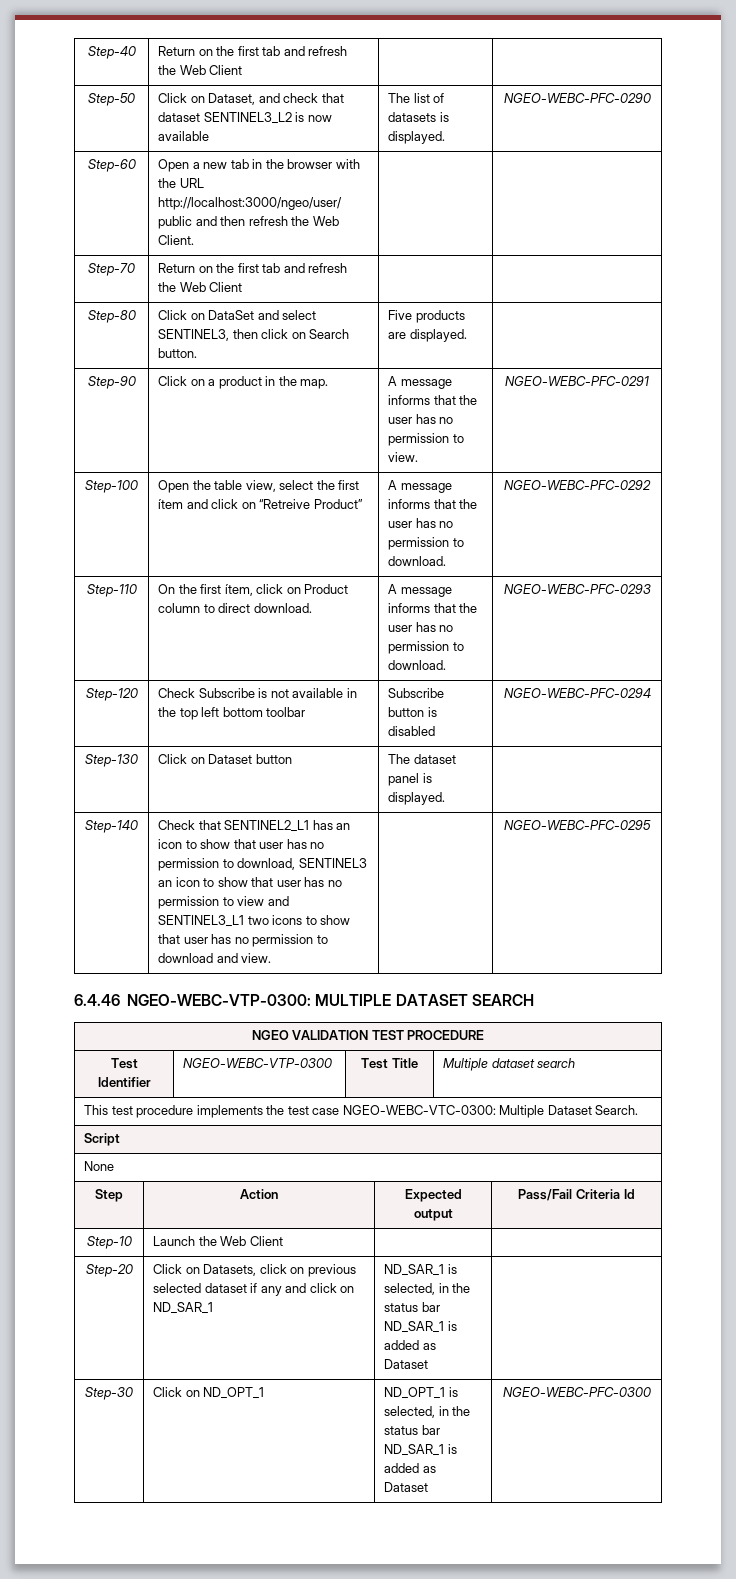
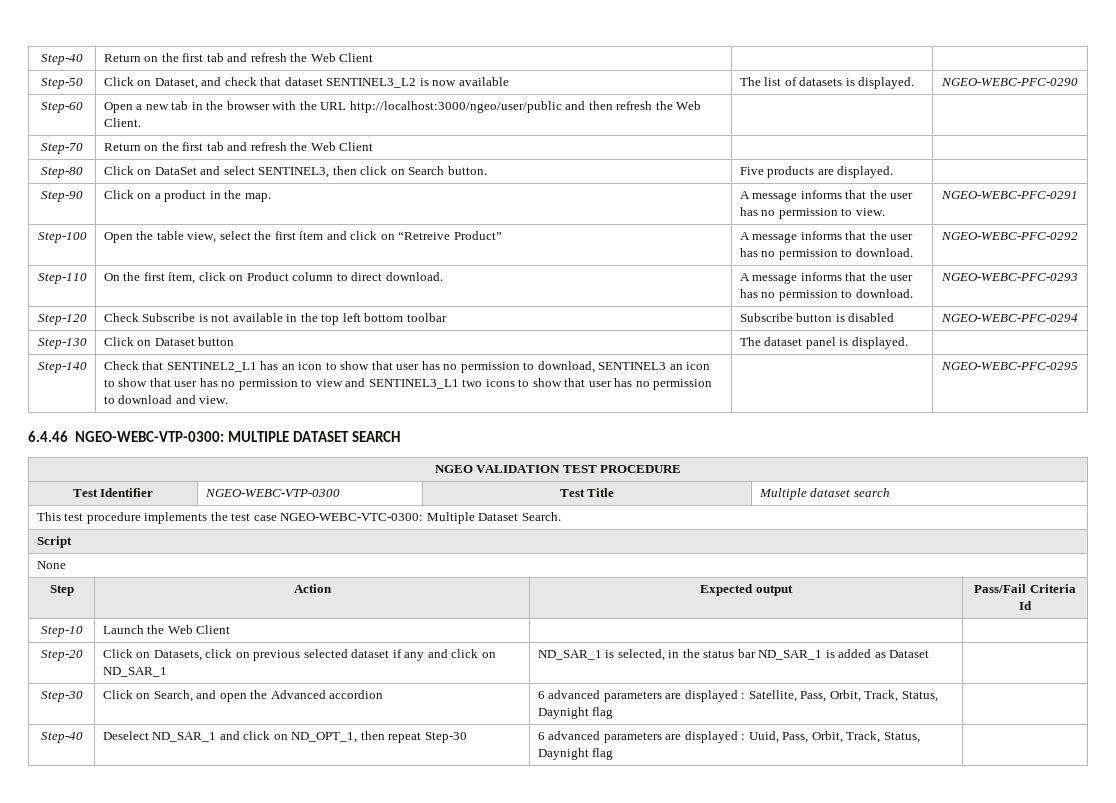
[203,1387,265,1399] [384,1387,458,1399] [384,1406,471,1418] [384,1425,440,1435] [384,1444,457,1456] [384,1463,436,1473] [384,1482,429,1492] [502,1387,652,1397] ND_OPT_1 | ND_OPT_1 is selected, in the status bar ND_SAR_1 is added as Dataset | NGEO-WEBC-PFC-0300 -> [153,690,384,702] [537,690,938,702] [537,707,614,719] [40,732,83,743] [102,731,467,743] [537,731,920,743] [537,748,614,760] Search, and open the Advanced accordion | 6 advanced parameters are displayed : Satellite, Pass, Orbit, Track, Status, Daynight flag | // Step-40 | Deselect ND_SAR_1 and click on ND_OPT_1, then repeat Step-30 | 6 advanced parameters are displayed : Uuid, Pass, Orbit, Track, Status, Daynight flag |

